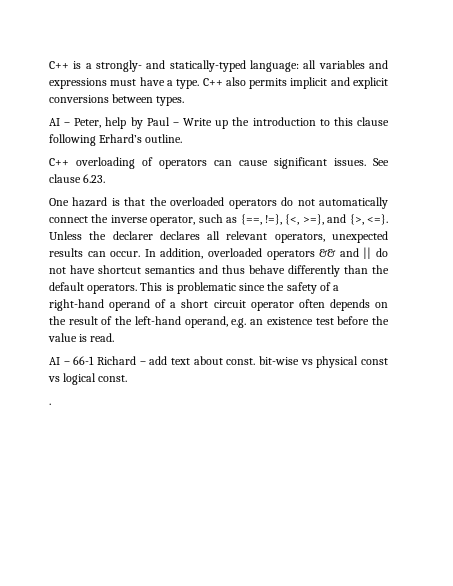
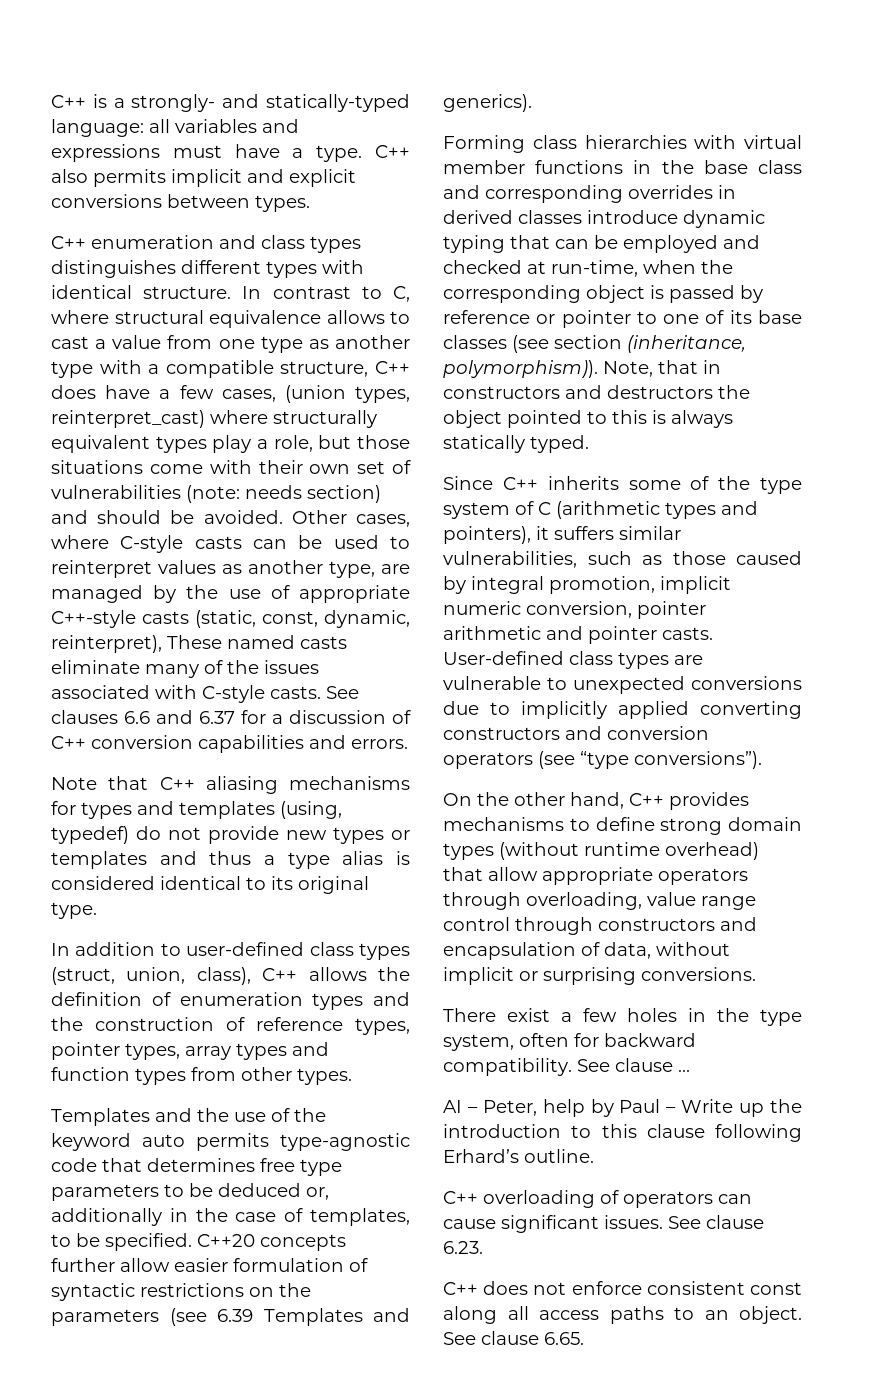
(185, 101) none -> [51,235,361,253] [51,260,364,278] [51,285,410,302] [51,310,410,328] [51,335,410,353] [51,360,410,378] [51,385,410,403] [51,410,377,428] [51,435,410,453] [51,460,411,474] [51,485,381,503] [51,510,410,527] [51,535,410,553] [51,560,410,578] [51,585,410,603] [51,610,410,628] [51,635,347,653] [51,660,319,678] [51,685,359,703] [51,710,411,724] [51,735,408,753] [51,776,410,794] [51,801,342,819] [51,826,410,844] [51,851,410,869] [51,876,369,894] [51,902,97,919] [51,942,410,960] [51,967,410,985] [51,992,410,1010] [51,1017,410,1035] [51,1042,329,1060] [51,1067,352,1085] [51,1108,326,1126] [51,1133,410,1151] [51,1158,342,1176] [51,1183,329,1201] [51,1208,411,1226] [51,1233,346,1251] [51,1258,368,1272] [51,1283,311,1301] [51,1308,410,1326] [443,94,532,112] [443,135,802,153] [443,160,802,174] [443,185,736,203] [443,210,765,228] [443,235,760,253] [443,260,733,277] [443,285,763,303] [443,310,802,328] [443,335,746,353] [443,360,721,378] [443,385,750,399] [443,410,733,428] [443,435,589,453] [443,476,802,494] [443,501,758,519] [443,526,681,544] [443,551,802,568] [443,576,731,594] [443,601,706,619] [443,626,713,644] [443,651,703,669] [443,676,802,694] [443,701,802,719] [443,726,709,740] [443,751,762,769] [443,792,749,810] [443,817,802,835] [443,842,759,860] [443,867,748,885] [443,892,756,910] [443,917,757,935] [443,942,730,960] [443,967,756,985] [443,1008,802,1026] [443,1033,696,1051] [443,1058,690,1076] // C++ enumeration and class types distinguishes different types with identical structure. In contrast to C, where structural equivalence allows to cast a value from one type as another type with a compatible structure, C++ does have a few cases, (union types, reinterpret_cast) where structurally equivalent types play a role, but those situations come with their own set of vulnerabilities (note: needs section) and should be avoided. Other cases, where C-style casts can be used to reinterpret values as another type, are managed by the use of appropriate C++-style casts (static, const, dynamic, reinterpret), These named casts eliminate many of the issues associated with C-style casts. See clauses 6.6 and 6.37 for a discussion of C++ conversion capabilities and errors. // Note that C++ aliasing mechanisms for types and templates (using, typedef) do not provide new types or templates and thus a type alias is considered identical to its original type. // In addition to user-defined class types (struct, union, class), C++ allows the definition of enumeration types and the construction of reference types, pointer types, array types and function types from other types. // Templates and the use of the keyword auto permits type-agnostic code that determines free type parameters to be deduced or, additionally in the case of templates, to be specified. C++20 concepts further allow easier formulation of syntactic restrictions on the parameters (see 6.39 Templates and generics). // Forming class hierarchies with virtual member functions in the base class and corresponding overrides in derived classes introduce dynamic typing that can be employed and checked at run-time, when the corresponding object is passed by reference or pointer to one of its base classes (see section (inheritance, polymorphism)). Note, that in constructors and destructors the object pointed to this is always statically typed. // Since C++ inherits some of the type system of C (arithmetic types and pointers), it suffers similar vulnerabilities, such as those caused by integral promotion, implicit numeric conversion, pointer arithmetic and pointer casts. User-defined class types are vulnerable to unexpected conversions due to implicitly applied converting constructors and conversion operators (see “type conversions”). // On the other hand, C++ provides mechanisms to define strong domain types (without runtime overhead) that allow appropriate operators through overloading, value range control through constructors and encapsulation of data, without implicit or surprising conversions. // There exist a few holes in the type system, often for backward compatibility. See clause …
[49,197,388,209] [49,214,388,226] [49,231,388,243] [49,247,389,260] [49,265,389,277] [49,282,340,294] [49,299,388,311] [49,316,389,328] [48,333,115,342] [49,356,388,368] [48,373,128,385] [49,403,51,405] One hazard is that the overloaded operators do not automatically connect the inverse operator, such as {==, !=}, {<, >=}, and {>, <=}. Unless the declarer declares all relevant operators, unexpected results can occur. In addition, overloaded operators && and || do not have shortcut semantics and thus behave differently than the default operators. This is problematic since the safety of a right-hand operand of a short circuit operator often depends on the result of the left-hand operand, e.g. an existence test before the value is read. // AI – 66-1 Richard – add text about const. bit-wise vs physical const vs logical const. // . -> [443,1281,802,1295] [443,1306,802,1324] [443,1331,584,1345] C++ does not enforce consistent const along all access paths to an object. See clause 6.65.

